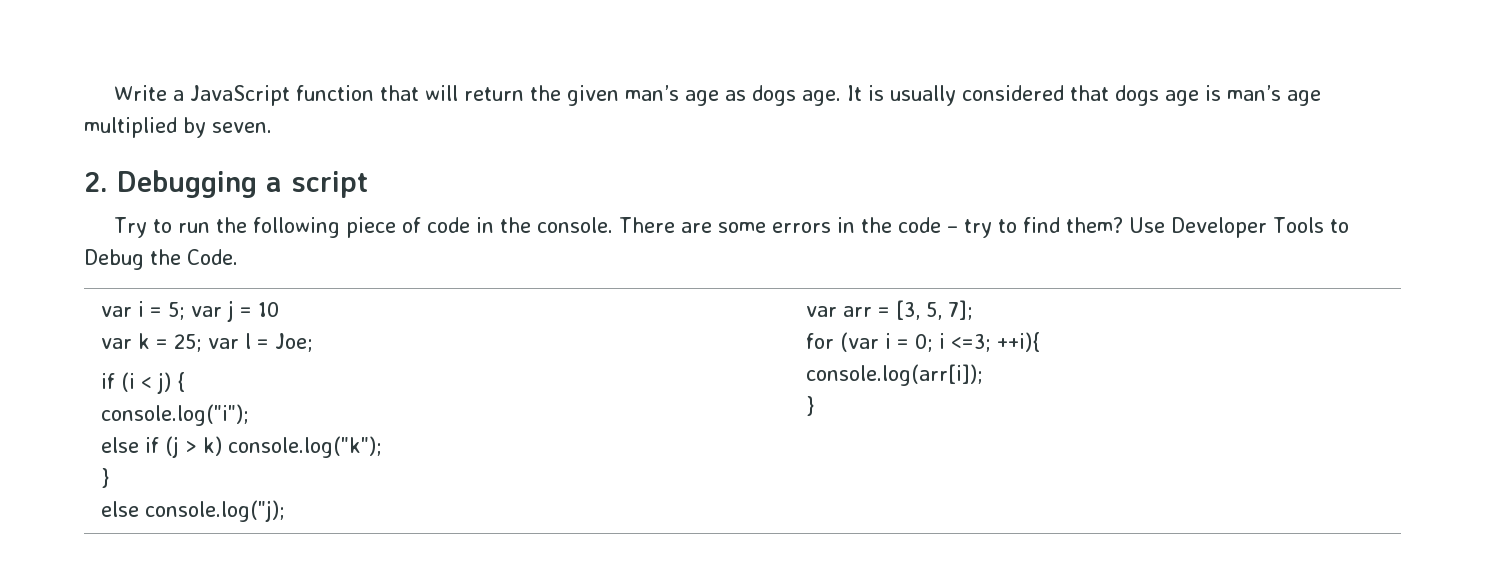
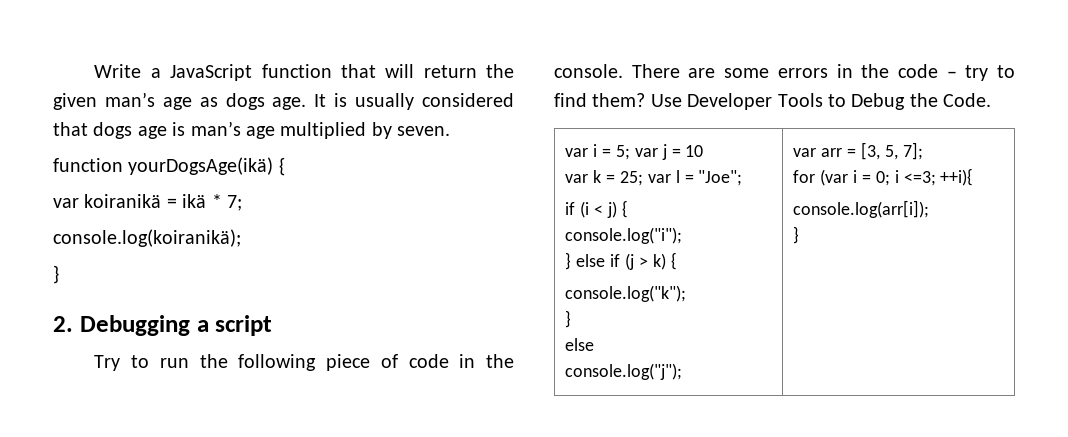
(272, 127) none -> [53,157,285,176] [53,194,243,211] [53,229,241,247] [53,265,59,284] // function yourDogsAge(ikä) { // var koiranikä = ikä * 7; // console.log(koiranikä); // }
[275,333,314,352] Joe; -> [698,170,743,186] "Joe";
(250, 415) none -> [565,252,572,270] }
(223, 446) none -> [670,252,677,270] { //
[145,500,286,522] console.log("j); -> [565,363,683,380] // console.log("j");

